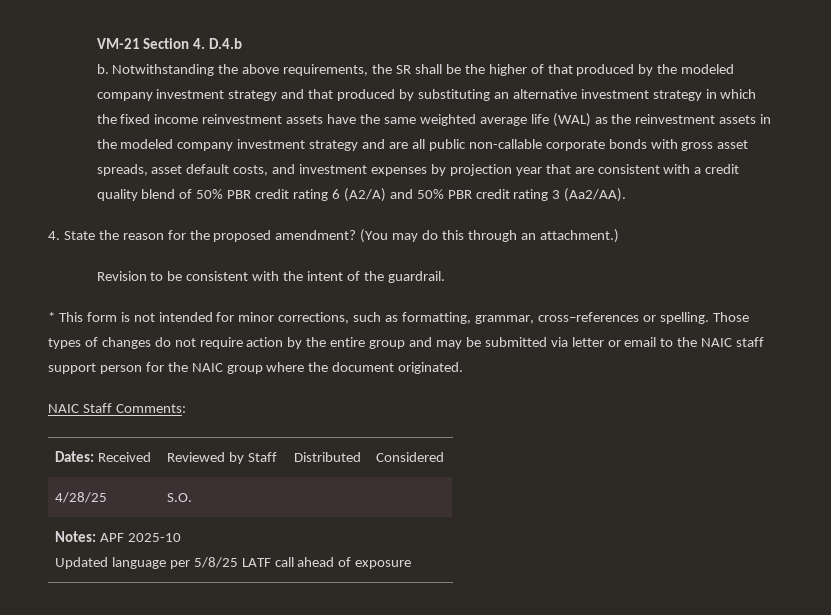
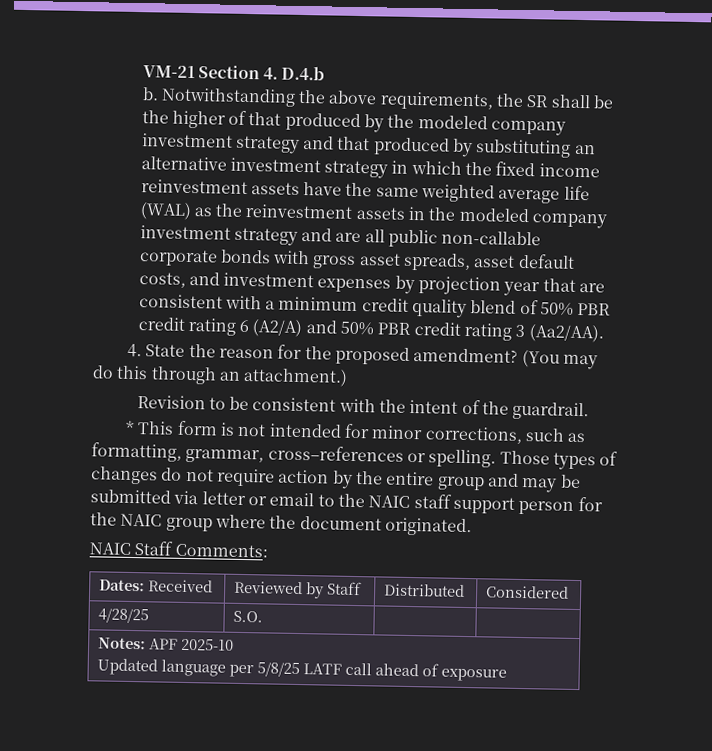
(702, 170) none -> [278,296,359,312] minimum

